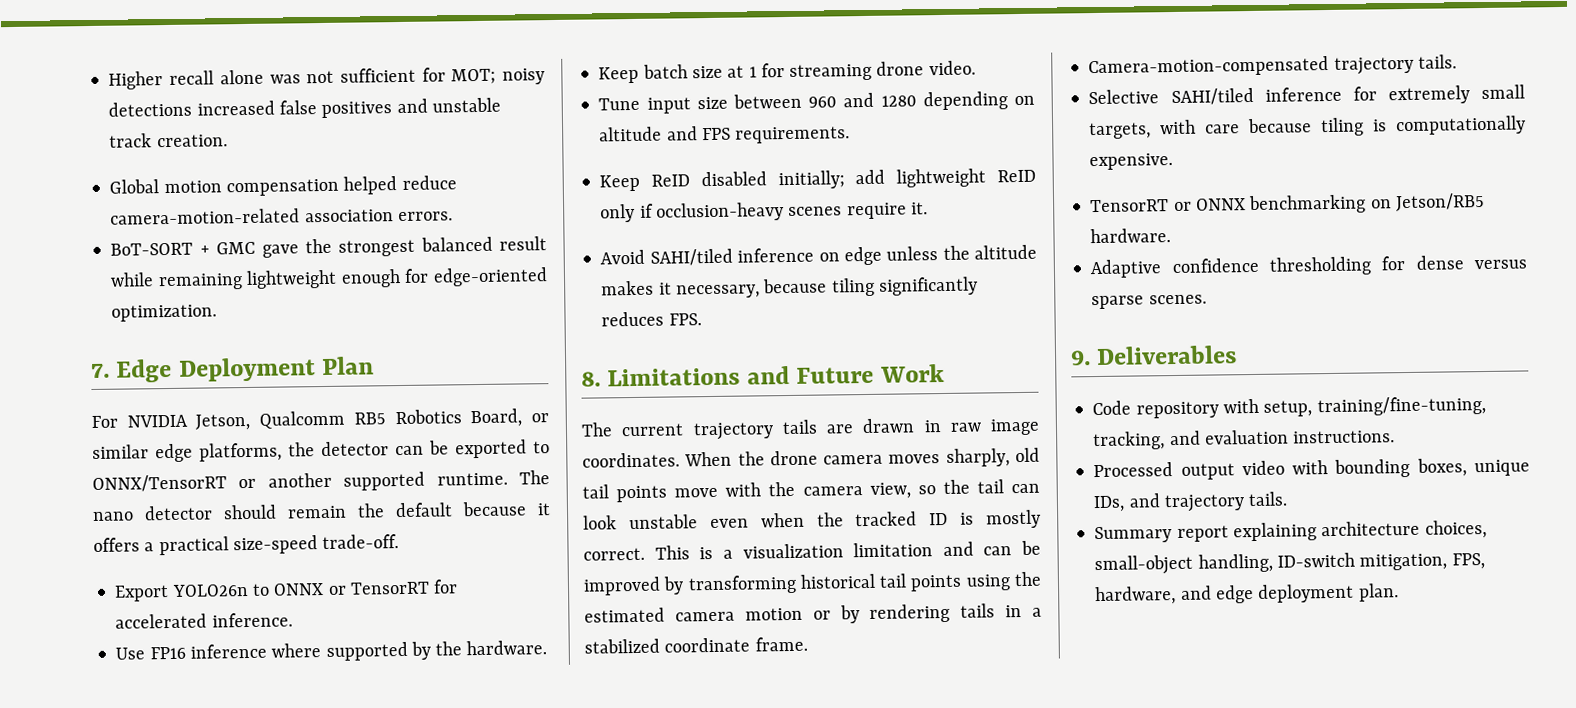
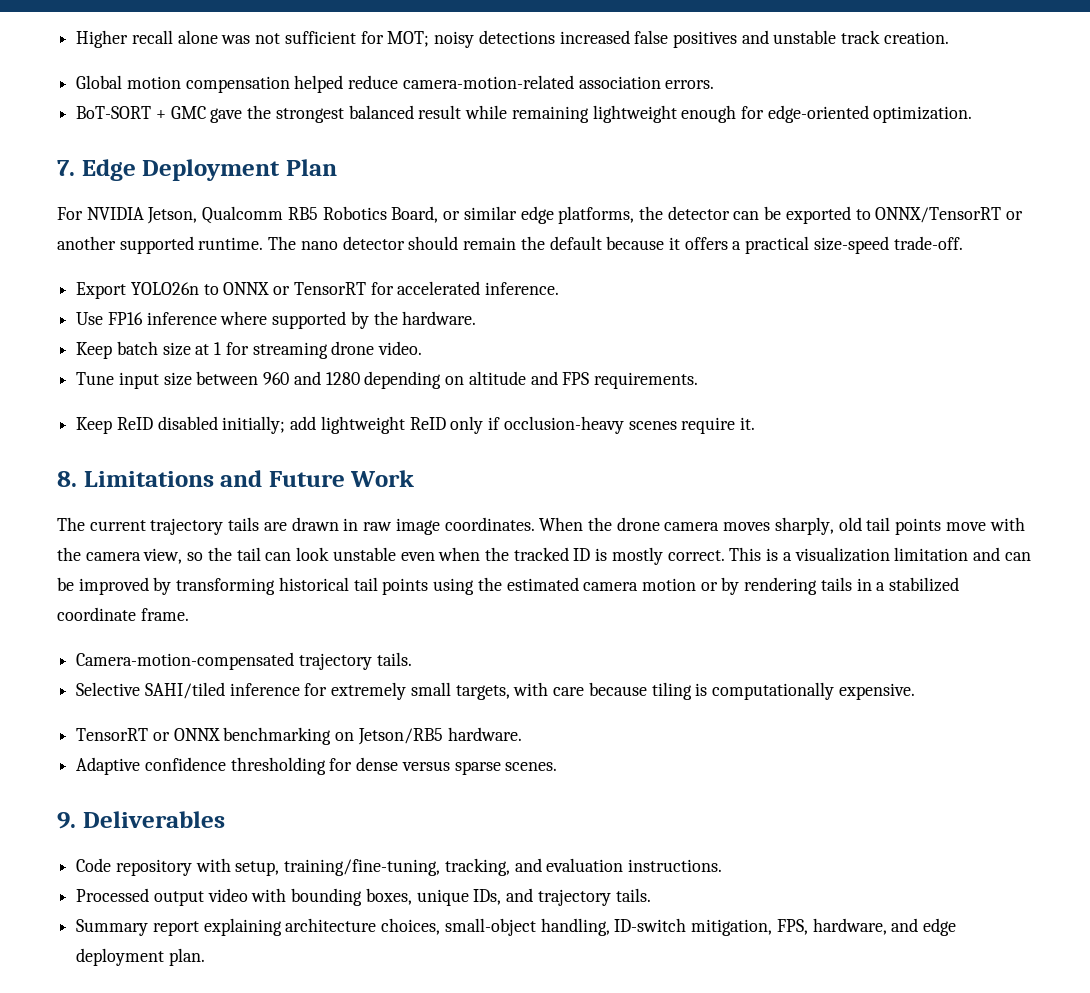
[600,244,1037,266] [601,276,978,299] [601,311,702,327] // Avoid SAHI/tiled inference on edge unless the altitude makes it necessary, because tiling significantly reduces FPS. -> (755, 423) none

